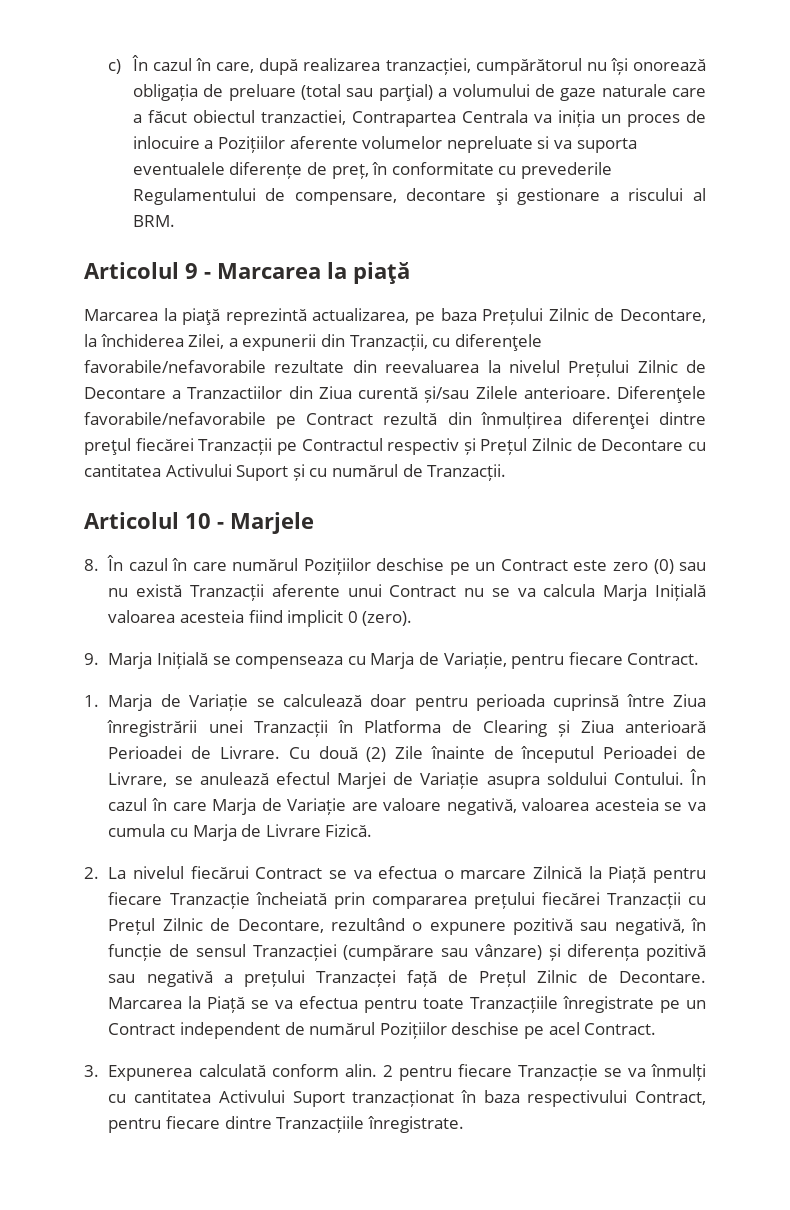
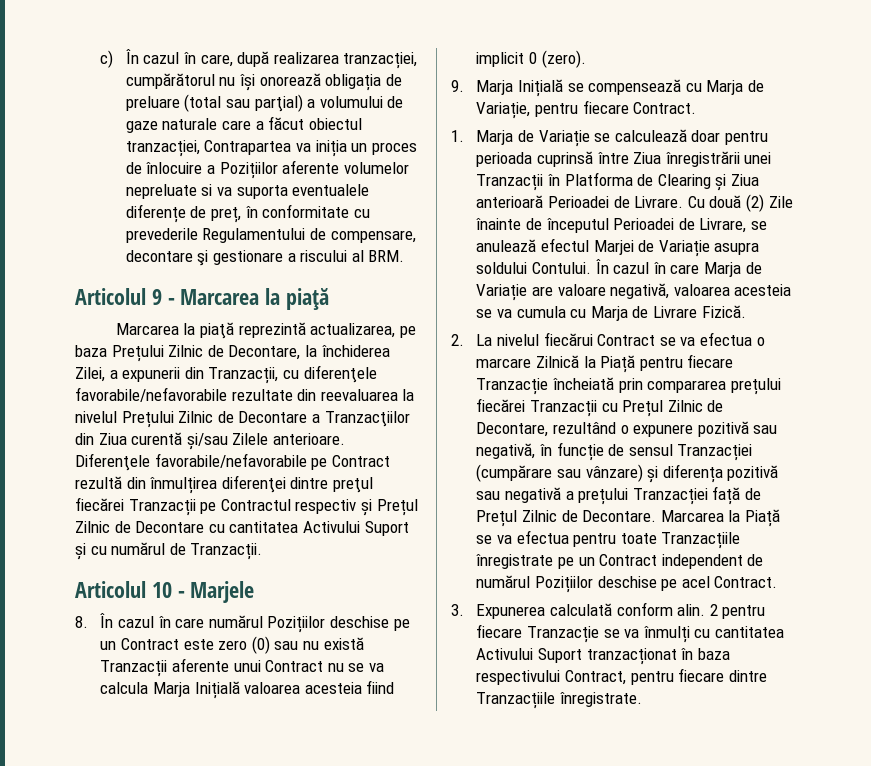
[260,110,528,127] tranzactiei, Contrapartea Centrala -> [125,140,292,157] tranzacției, Contrapartea
[132,136,200,149] inlocuire -> [146,162,203,174] înlocuire
[187,386,283,399] Tranzactiilor -> [324,411,410,427] Tranzacţiilor
[235,656,344,669] compenseaza -> [588,79,682,95] compensează
[315,970,396,987] Tranzacței -> [632,488,708,505] Tranzacției

